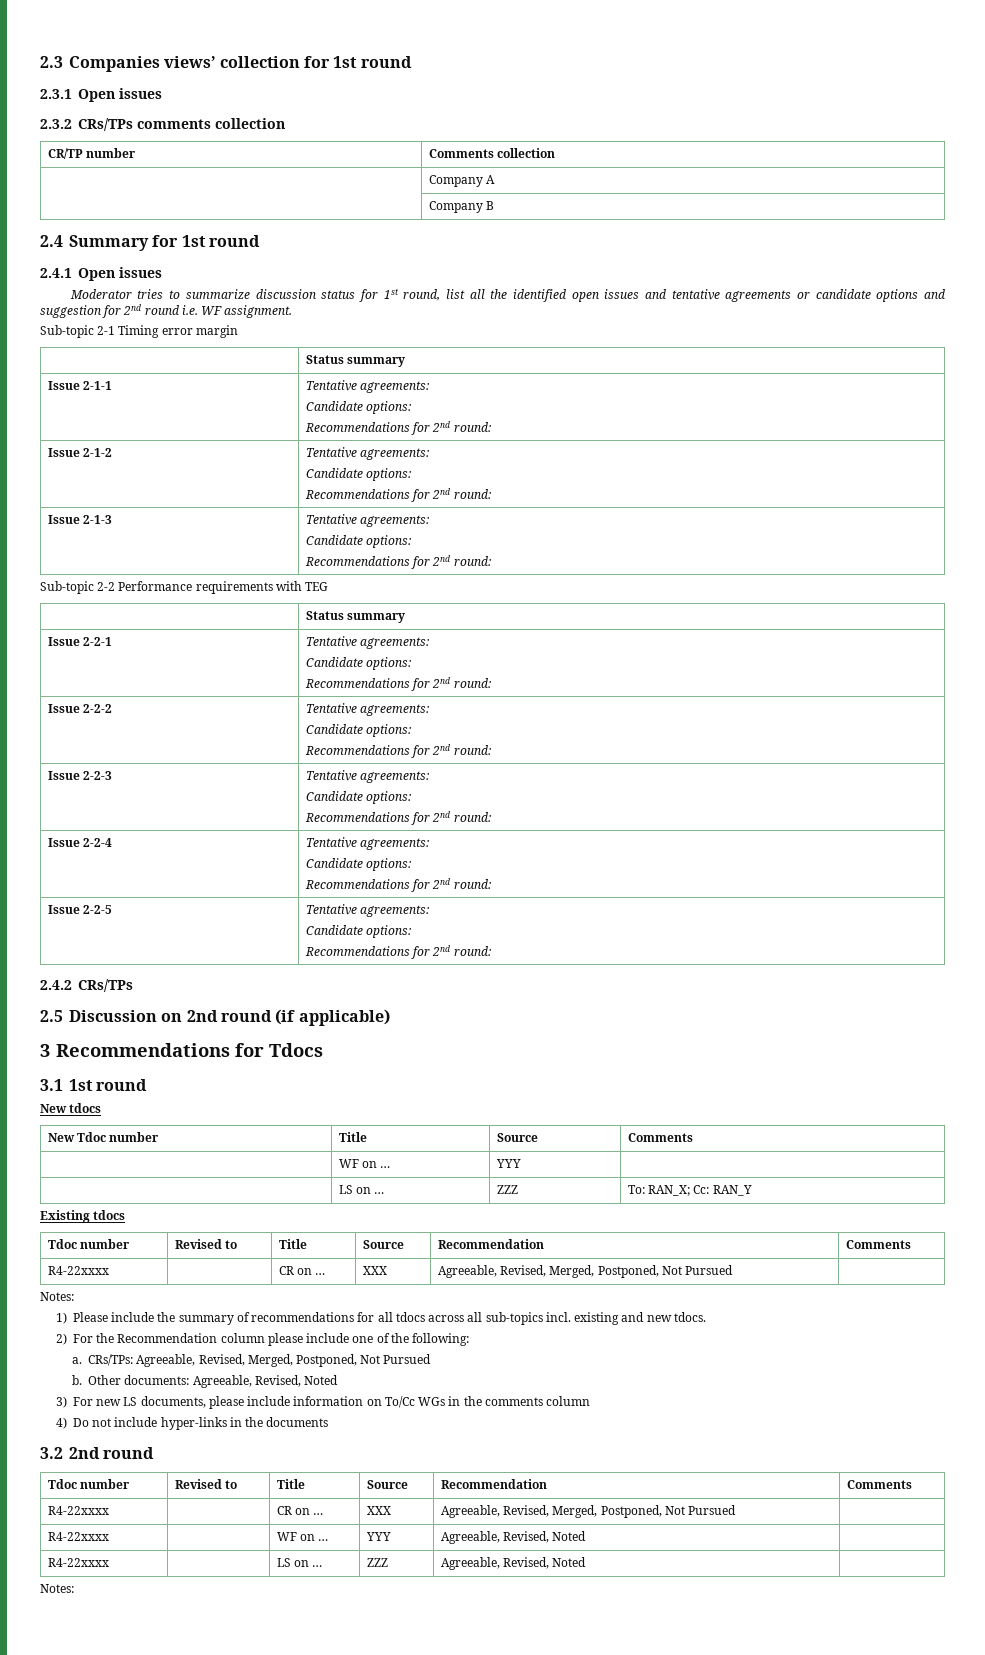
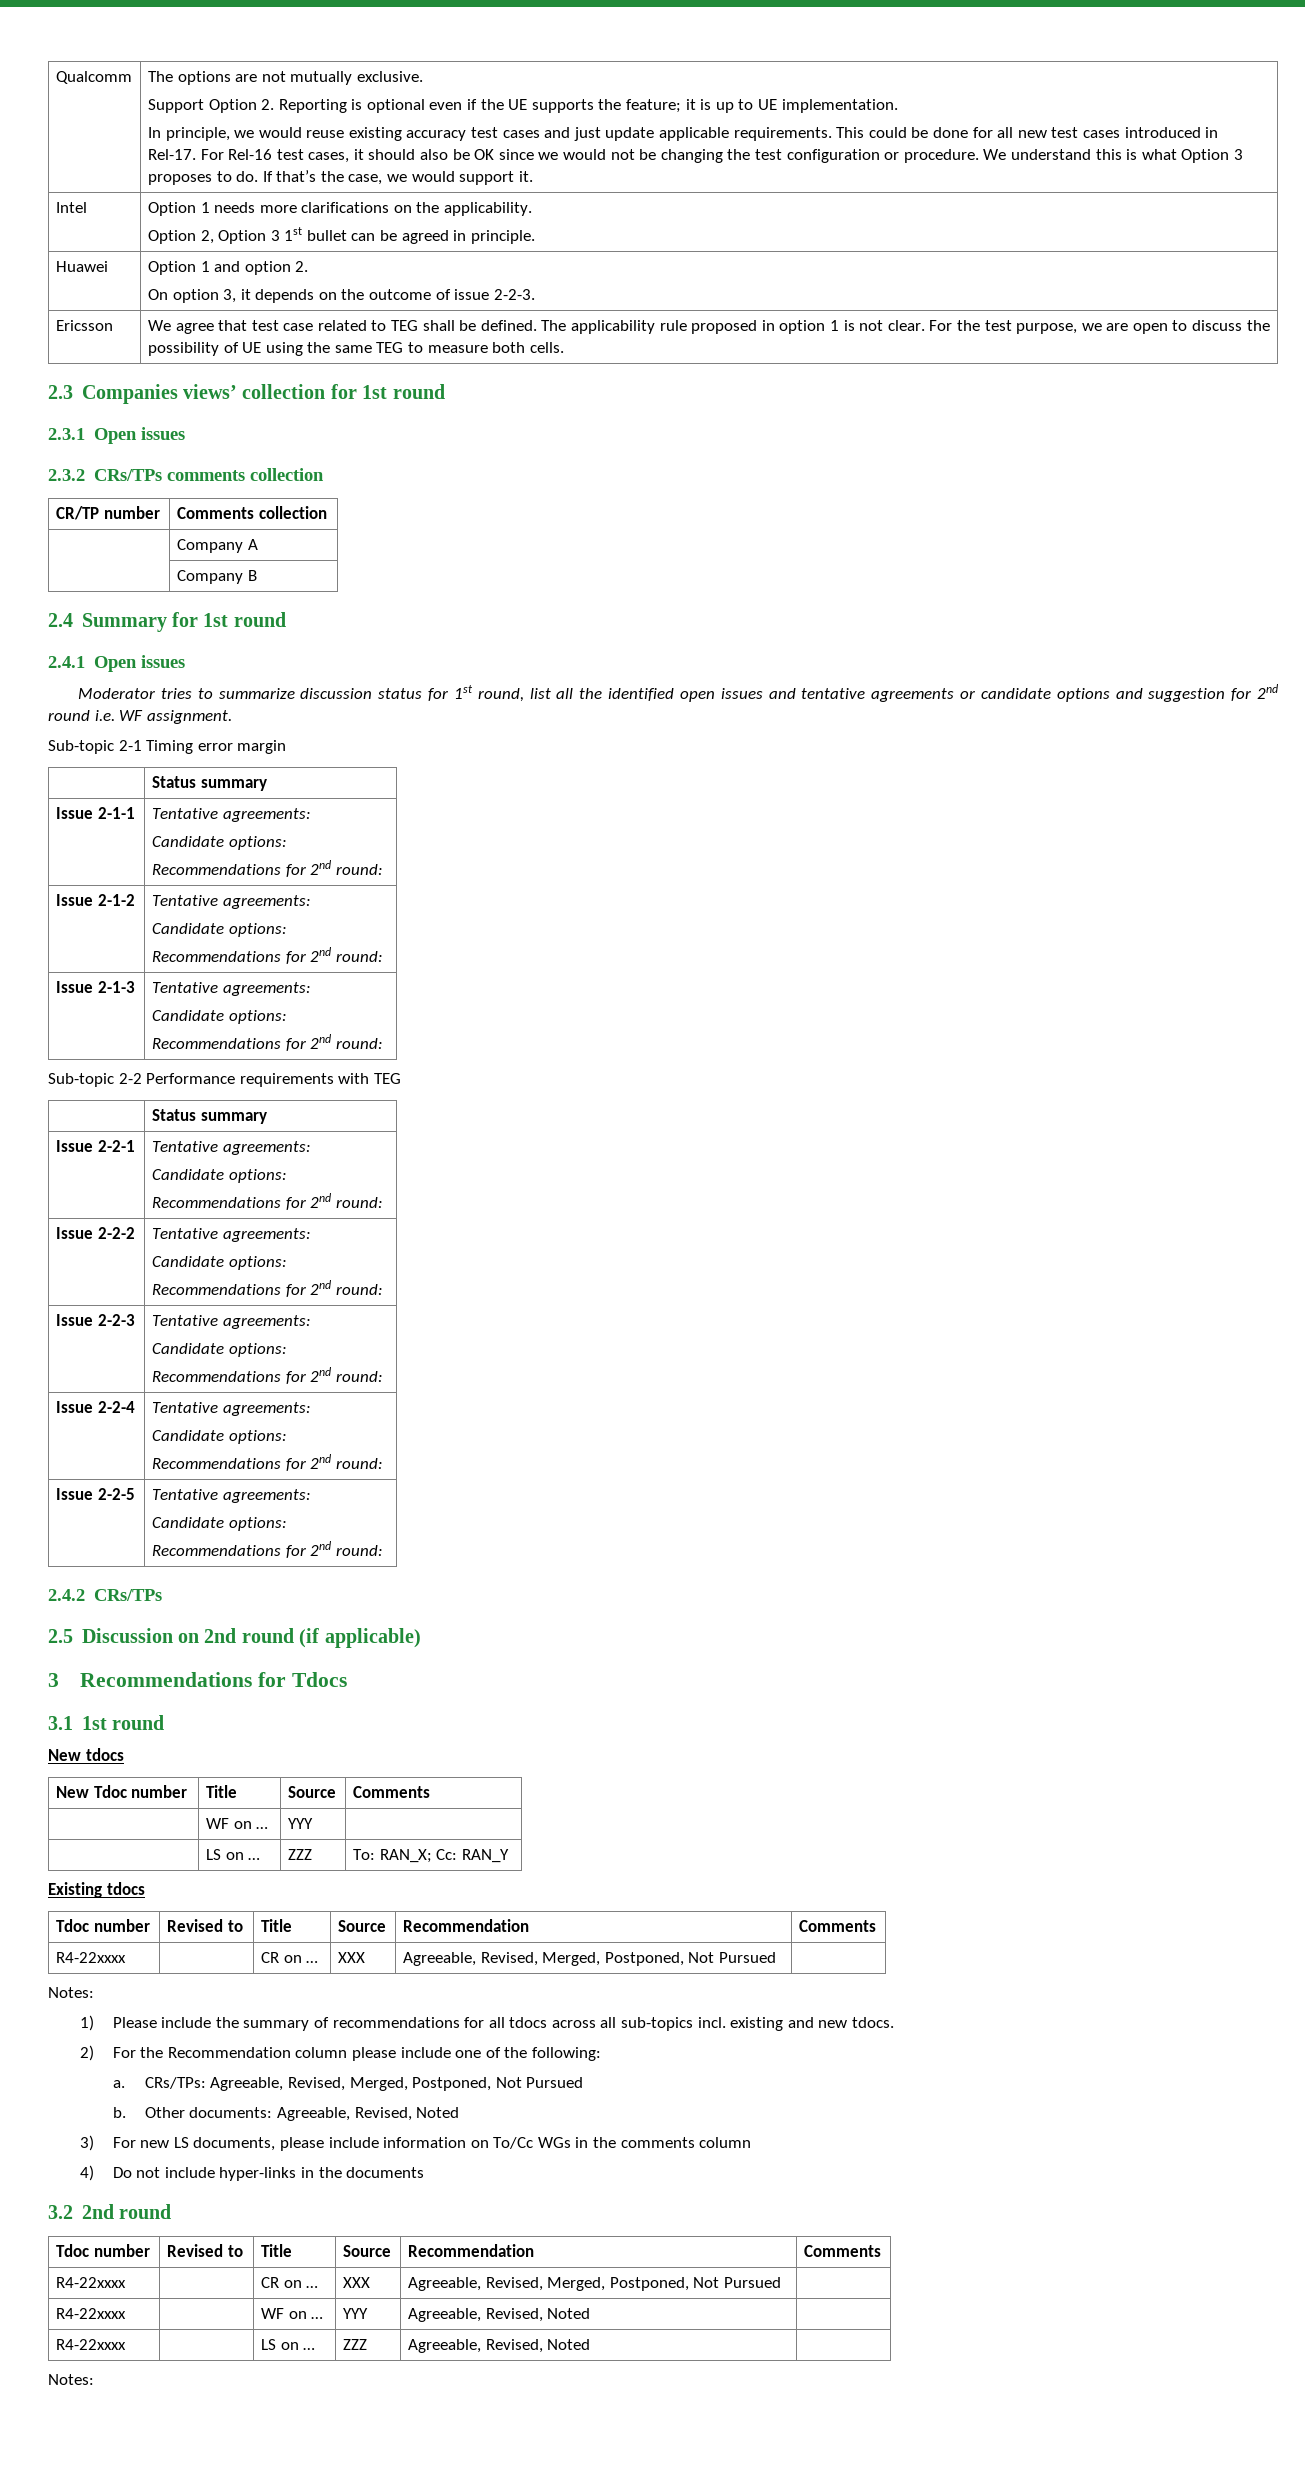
(40, 62) none -> [55,71,132,84] [147,71,423,85] [147,99,898,113] [147,127,1219,141] [147,149,1243,163] [147,170,533,185] [55,202,87,213] [147,202,533,216] [147,227,535,244] [55,261,108,272] [147,261,309,275] [147,289,535,303] [55,320,113,331] [147,320,1270,334] [147,342,564,356] Qualcomm | The options are not mutually exclusive. // Support Option 2. Reporting is optional even if the UE supports the feature; it is up to UE implementation. // In principle, we would reuse existing accuracy test cases and just update applicable requirements. This could be done for all new test cases introduced in Rel-17. For Rel-16 test cases, it should also be OK since we would not be changing the test configuration or procedure. We understand this is what Option 3 proposes to do. If that’s the case, we would support it. // Intel | Option 1 needs more clarifications on the applicability. // Option 2, Option 3 1st bullet can be agreed in principle. // Huawei | Option 1 and option 2. // On option 3, it depends on the outcome of issue 2-2-3. // Ericsson | We agree that test case related to TEG shall be defined. The applicability rule proposed in option 1 is not clear. For the test purpose, we are open to discuss the possibility of UE using the same TEG to measure both cells. //

